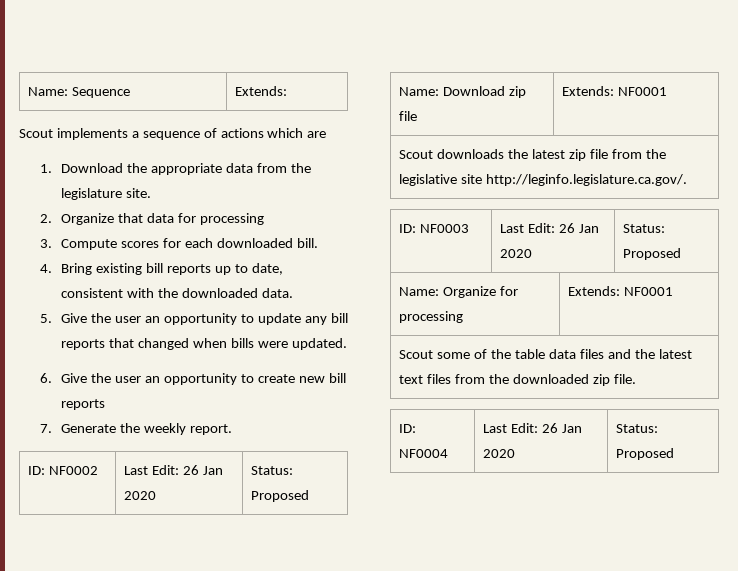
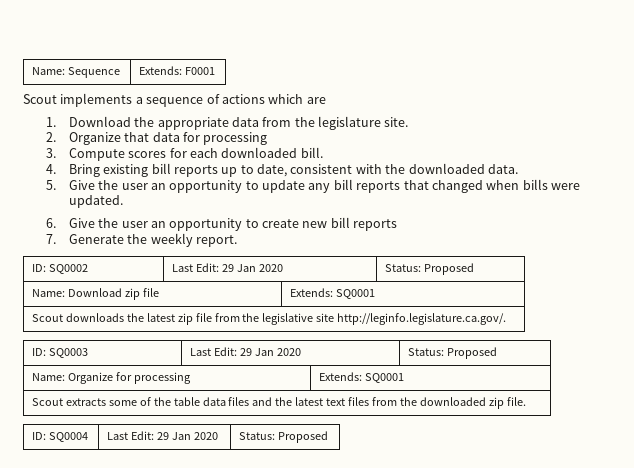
(288, 91) none -> [184,67,215,75] F0001
[49,466,99,475] [124,465,200,475] NF0002 | Last Edit: 26 -> [48,264,88,274] [171,263,234,272] SQ0002 | Last Edit: 29
[618,87,668,96] NF0001 -> [335,289,375,299] SQ0001
[420,224,470,233] [500,223,576,233] NF0003 | Last Edit: 26 -> [48,348,88,358] [189,347,252,356] SQ0003 | Last Edit: 29
[624,287,674,296] [399,350,434,359] NF0001 // Scout -> [364,373,404,383] [31,398,106,406] SQ0001 // Scout extracts
[399,449,449,458] [483,423,559,433] NF0004 | Last Edit: 26 -> [48,432,88,442] [106,431,169,440] SQ0004 | Last Edit: 29

